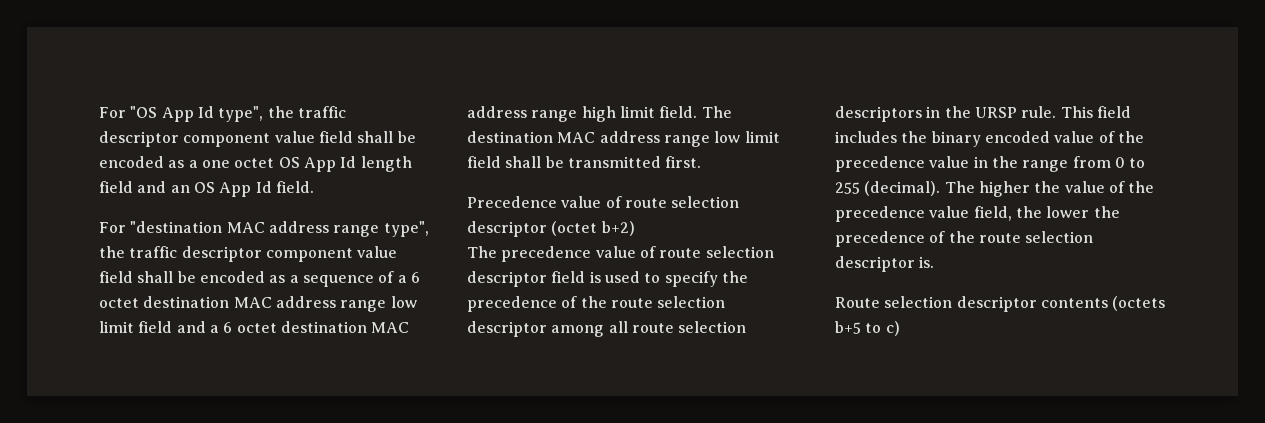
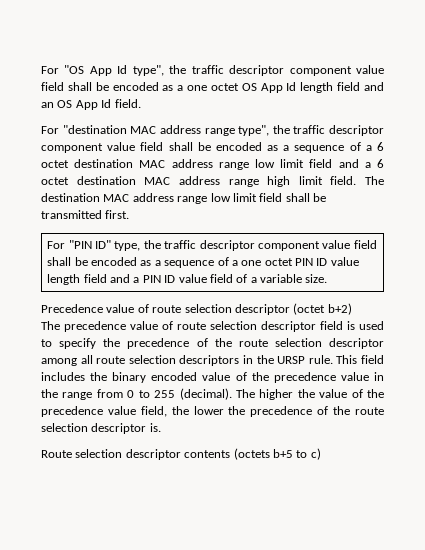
(702, 162) none -> [47,240,377,251] [47,257,359,268] [47,274,328,285] // For "PIN ID" type, the traffic descriptor component value field shall be encoded as a sequence of a one octet PIN ID value length field and a PIN ID value field of a variable size.

